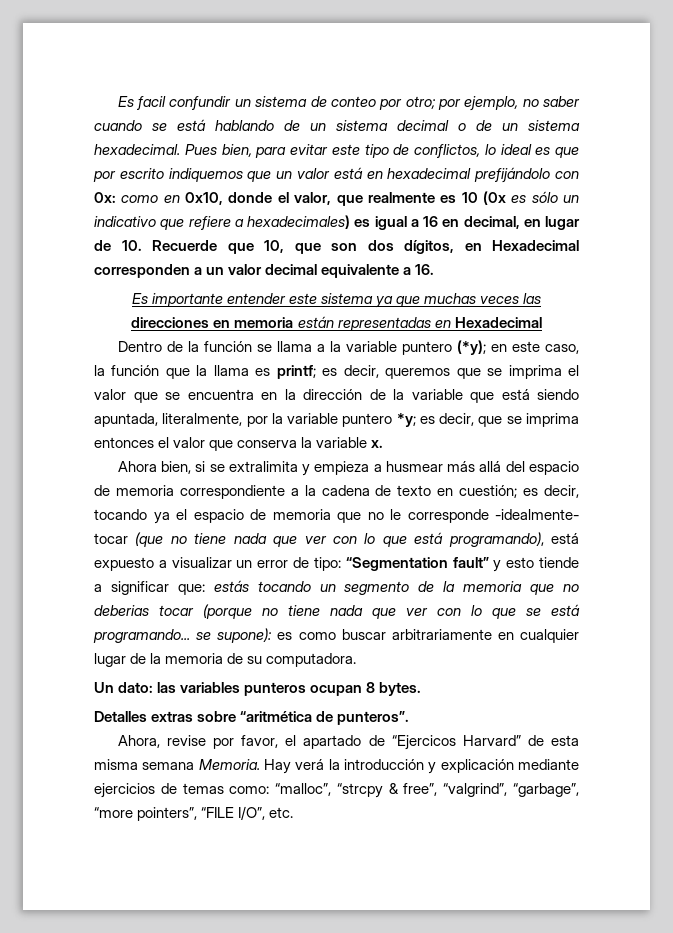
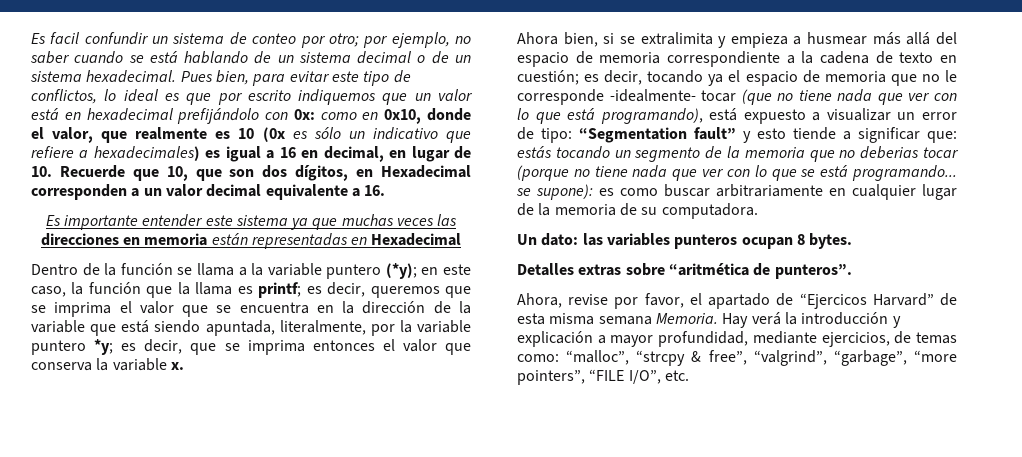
[518,759,579,770] [94,783,155,798] mediante ejercicios -> [597,331,890,347] a mayor profundidad, mediante ejercicios,

